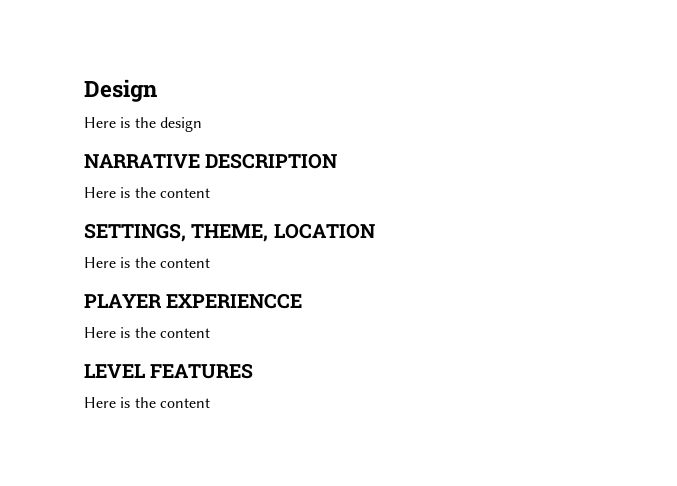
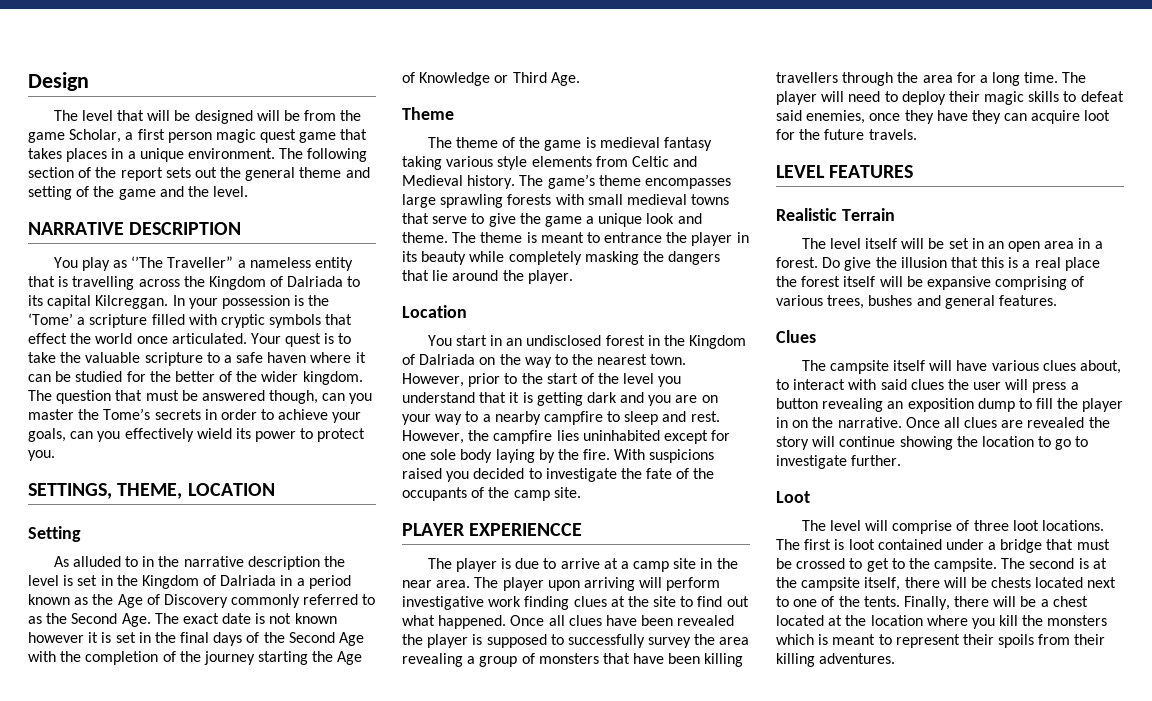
[84,117,202,132] [84,153,338,169] [84,187,210,198] [84,223,375,242] [84,257,210,268] [84,293,303,309] [84,327,210,338] [84,363,254,379] [84,397,210,408] Here is the design // NARRATIVE DESCRIPTION // Here is the content // SETTINGS, THEME, LOCATION // Here is the content // PLAYER EXPERIENCCE // Here is the content // LEVEL FEATURES // Here is the content -> [53,110,362,124] [28,129,368,143] [28,148,368,162] [28,167,370,181] [28,186,249,200] [28,222,242,235] [53,256,353,271] [28,276,361,290] [28,295,330,309] [28,313,353,328] [28,333,352,347] [28,352,366,366] [28,371,363,385] [28,390,373,404] [28,408,362,423] [28,428,366,442] [28,450,55,461] [28,483,275,499] [28,526,81,542] [53,556,345,570] [28,575,351,589] [28,594,376,608] [28,613,337,627] [28,632,365,646] [28,651,363,665] [402,72,580,86] [402,107,454,120] [427,137,712,151] [402,156,698,170] [402,174,731,189] [402,194,730,208] [402,213,702,227] [402,232,749,246] [402,251,721,265] [402,270,573,284] [402,305,467,318] [427,335,747,349] [402,354,687,368] [402,373,682,387] [402,392,718,406] [402,411,720,425] [402,430,731,444] [402,449,715,463] [402,468,715,482] [402,487,581,501] [402,523,583,536] [427,558,738,572] [402,577,721,591] [402,596,749,610] [402,615,735,629] [402,634,750,648] [402,653,744,667] [776,72,1087,86] [776,91,1124,105] [776,110,1111,124] [776,129,917,140] [776,165,914,178] [776,208,895,221] [801,238,1103,252] [776,257,1100,271] [776,276,1085,290] [776,295,1057,309] [776,330,816,343] [801,360,1121,374] [776,379,1079,393] [776,398,1124,412] [776,417,1110,428] [776,436,1089,450] [776,455,902,469] [776,491,810,503] [801,520,1104,534] [776,539,1110,553] [776,558,1107,572] [776,577,1117,591] [776,596,1088,610] [776,615,1108,629] [776,634,1106,648] [776,653,896,667] The level that will be designed will be from the game Scholar, a first person magic quest game that takes places in a unique environment. The following section of the report sets out the general theme and setting of the game and the level. // NARRATIVE DESCRIPTION // You play as ‘’The Traveller” a nameless entity that is travelling across the Kingdom of Dalriada to its capital Kilcreggan. In your possession is the ‘Tome’ a scripture filled with cryptic symbols that effect the world once articulated. Your quest is to take the valuable scripture to a safe haven where it can be studied for the better of the wider kingdom. The question that must be answered though, can you master the Tome’s secrets in order to achieve your goals, can you effectively wield its power to protect you. // SETTINGS, THEME, LOCATION // Setting // As alluded to in the narrative description the level is set in the Kingdom of Dalriada in a period known as the Age of Discovery commonly referred to as the Second Age. The exact date is not known however it is set in the final days of the Second Age with the completion of the journey starting the Age of Knowledge or Third Age. // Theme // The theme of the game is medieval fantasy taking various style elements from Celtic and Medieval history. The game’s theme encompasses large sprawling forests with small medieval towns that serve to give the game a unique look and theme. The theme is meant to entrance the player in its beauty while completely masking the dangers that lie around the player. // Location // You start in an undisclosed forest in the Kingdom of Dalriada on the way to the nearest town. However, prior to the start of the level you understand that it is getting dark and you are on your way to a nearby campfire to sleep and rest. However, the campfire lies uninhabited except for one sole body laying by the fire. With suspicions raised you decided to investigate the fate of the occupants of the camp site. // PLAYER EXPERIENCCE // The player is due to arrive at a camp site in the near area. The player upon arriving will perform investigative work finding clues at the site to find out what happened. Once all clues have been revealed the player is supposed to successfully survey the area revealing a group of monsters that have been killing travellers through the area for a long time. The player will need to deploy their magic skills to defeat said enemies, once they have they can acquire loot for the future travels. // LEVEL FEATURES // Realistic Terrain // The level itself will be set in an open area in a forest. Do give the illusion that this is a real place the forest itself will be expansive comprising of various trees, bushes and general features. // Clues // The campsite itself will have various clues about, to interact with said clues the user will press a button revealing an exposition dump to fill the player in on the narrative. Once all clues are revealed the story will continue showing the location to go to investigate further. // Loot // The level will comprise of three loot locations. The first is loot contained under a bridge that must be crossed to get to the campsite. The second is at the campsite itself, there will be chests located next to one of the tents. Finally, there will be a chest located at the location where you kill the monsters which is meant to represent their spoils from their killing adventures.

